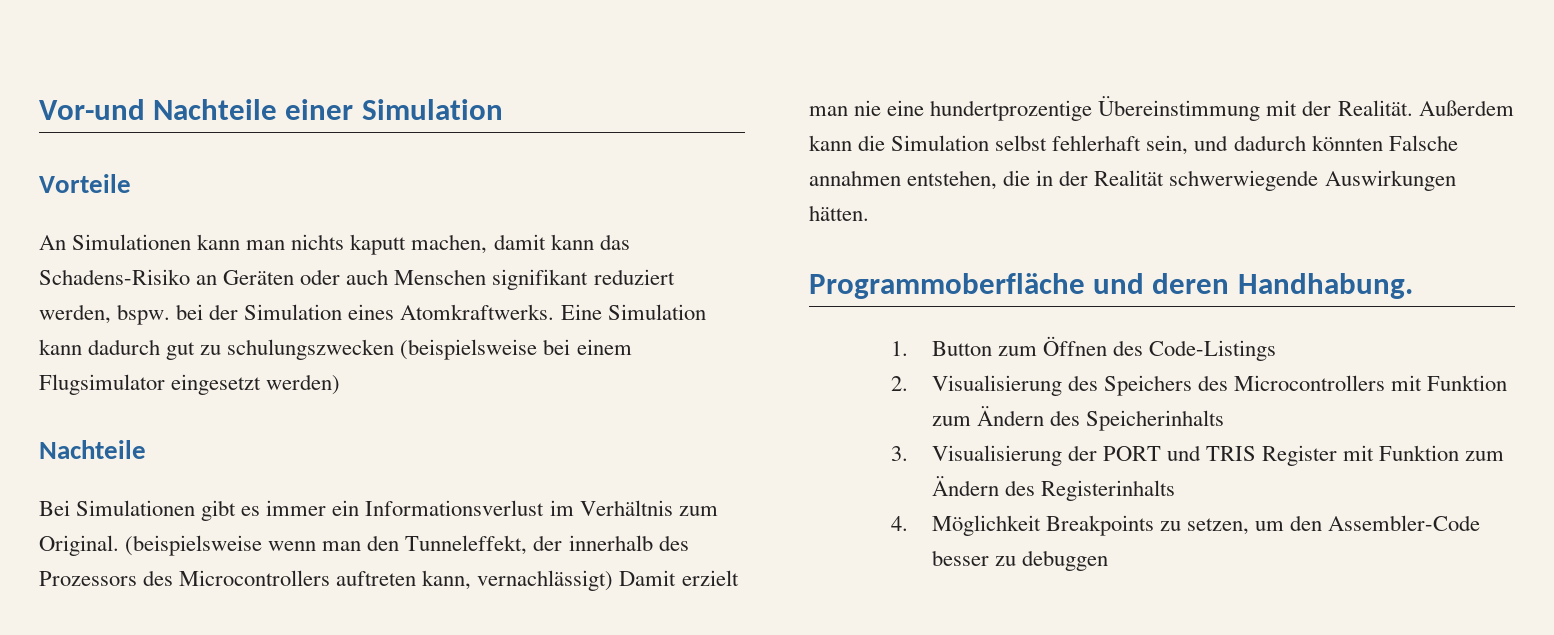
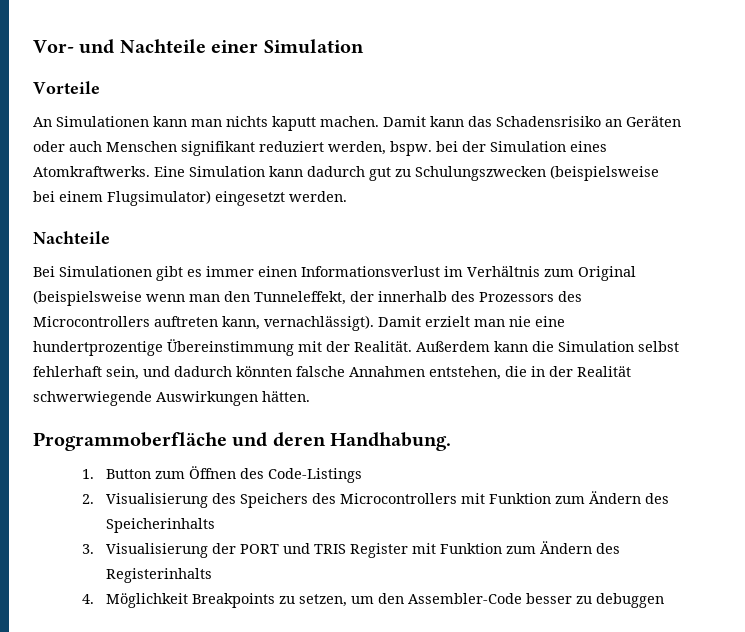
[39,99,145,120] Vor-und -> [33,39,115,54] Vor- und
[411,234,546,254] machen, damit -> [320,116,426,127] machen. Damit
[39,269,190,285] Schadens-Risiko -> [496,116,601,127] Schadensrisiko
[227,339,395,360] schulungszwecken -> [415,166,546,181] Schulungszwecken
[39,374,341,395] Flugsimulator eingesetzt werden) -> [107,190,347,206] Flugsimulator) eingesetzt werden.
[332,500,360,516] ein -> [258,266,297,277] einen
[39,535,119,556] Original. -> [578,266,636,281] Original
[477,570,614,591] vernachlässigt) -> [264,315,374,331] vernachlässigt).
[1388,135,1458,151] [809,170,901,186] Falsche annahmen -> [296,366,425,377] falsche Annahmen

